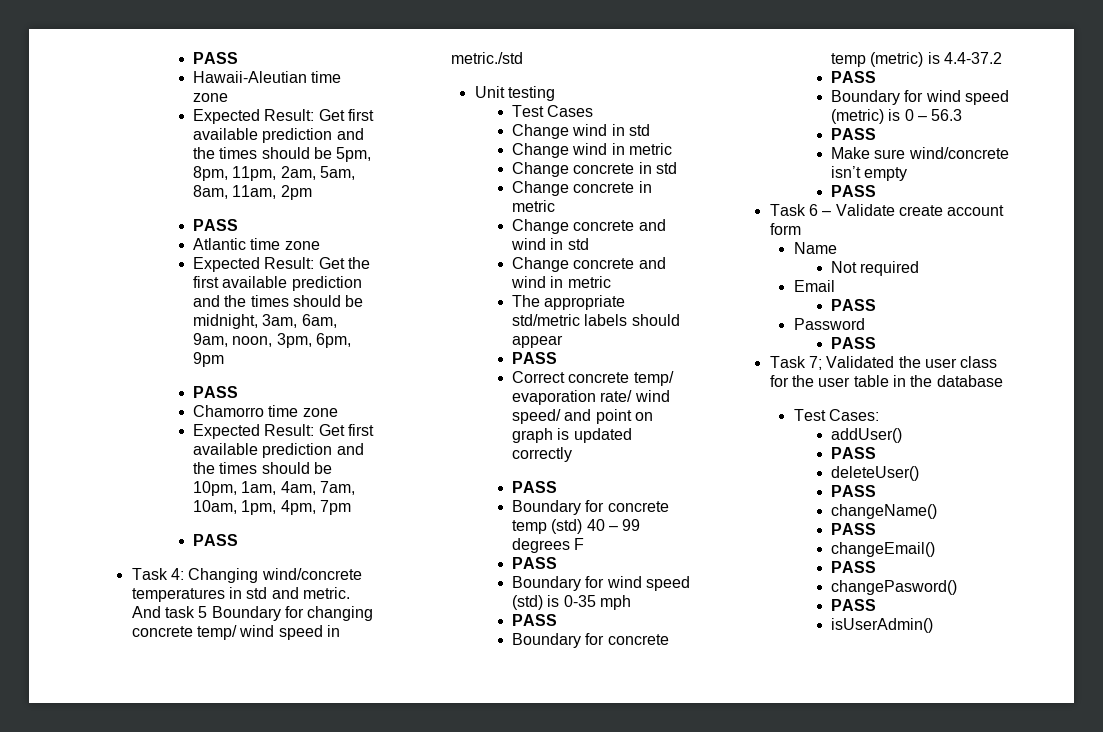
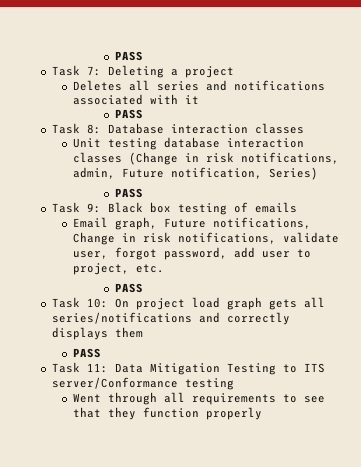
[193,52,239,64] [193,71,342,83] [193,93,229,102] [193,109,375,124] [193,128,364,143] [193,147,372,162] [193,166,356,181] [193,185,312,200] [193,219,239,231] [193,238,320,250] [193,257,371,272] [193,276,362,291] [193,295,364,307] [193,314,337,329] [193,333,352,348] [193,352,225,367] [193,386,239,398] [193,405,338,417] [193,424,375,439] [193,443,364,458] [193,462,333,474] [193,481,356,496] [193,500,352,515] [193,534,239,546] [131,568,362,583] [131,587,350,602] [131,606,374,621] [131,625,340,640] [450,52,523,64] [474,86,556,101] [512,105,594,117] [512,124,651,139] [512,143,673,158] [512,162,678,177] [512,181,652,196] [512,200,556,212] [512,219,666,234] [511,238,589,250] [512,257,666,272] [511,276,611,288] [512,295,626,310] [512,314,680,326] [512,335,564,348] [512,352,558,364] [512,371,674,386] [512,390,670,405] [512,409,654,424] [512,428,632,443] [512,447,573,462] [512,481,558,493] [512,500,669,515] [512,519,641,534] [512,538,585,553] [512,557,558,569] [512,576,691,591] [512,595,632,610] [512,614,558,626] [512,633,669,648] [831,52,1003,67] [831,71,877,83] [831,90,1010,105] [831,109,963,124] [831,128,877,140] [831,147,1009,159] [831,166,908,181] [831,185,877,197] [769,204,1005,216] [769,223,801,235] [793,242,837,254] [831,261,920,276] [793,280,835,292] [831,299,877,311] [793,318,865,330] [831,337,877,349] [769,356,998,370] [769,375,1003,387] [793,409,880,421] [831,428,903,443] [831,447,877,459] [831,466,920,481] [831,485,877,497] [831,504,938,519] [831,523,877,535] [831,542,936,557] [831,561,877,573] [831,580,958,595] [831,599,877,611] [831,618,934,633] PASS // Hawaii-Aleutian time zone // Expected Result: Get first available prediction and the times should be 5pm, 8pm, 11pm, 2am, 5am, 8am, 11am, 2pm // PASS // Atlantic time zone // Expected Result: Get the first available prediction and the times should be midnight, 3am, 6am, 9am, noon, 3pm, 6pm, 9pm // PASS // Chamorro time zone // Expected Result: Get first available prediction and the times should be 10pm, 1am, 4am, 7am, 10am, 1pm, 4pm, 7pm // PASS // Task 4: Changing wind/concrete temperatures in std and metric. And task 5 Boundary for changing concrete temp/ wind speed in metric./std // Unit testing // Test Cases // Change wind in std // Change wind in metric // Change concrete in std // Change concrete in metric // Change concrete and wind in std // Change concrete and wind in metric // The appropriate std/metric labels should appear // PASS // Correct concrete temp/ evaporation rate/ wind speed/ and point on graph is updated correctly // PASS // Boundary for concrete temp (std) 40 – 99 degrees F // PASS // Boundary for wind speed (std) is 0-35 mph // PASS // Boundary for concrete temp (metric) is 4.4-37.2 // PASS // Boundary for wind speed (metric) is 0 – 56.3 // PASS // Make sure wind/concrete isn’t empty // PASS // Task 6 – Validate create account form // Name // Not required // Email // PASS // Password // PASS // Task 7; Validated the user class for the user table in the database // Test Cases: // addUser() // PASS // deleteUser() // PASS // changeName() // PASS // changeEmail() // PASS // changePasword() // PASS // isUserAdmin() -> [114,51,143,61] [51,65,234,78] [72,80,325,91] [72,94,199,105] [114,109,143,119] [51,123,304,134] [72,137,304,150] [72,152,339,165] [72,167,318,180] [114,188,143,198] [51,202,297,215] [72,217,311,230] [72,232,339,245] [72,247,311,260] [72,263,164,275] [114,283,143,293] [51,297,325,310] [51,312,290,325] [51,327,143,340] [72,348,101,358] [51,362,325,375] [51,377,234,390] [72,392,325,405] [72,407,262,420] PASS // Task 7: Deleting a project // Deletes all series and notifications associated with it // PASS // Task 8: Database interaction classes // Unit testing database interaction classes (Change in risk notifications, admin, Future notification, Series) // PASS // Task 9: Black box testing of emails // Email graph, Future notifications, Change in risk notifications, validate user, forgot password, add user to project, etc. // PASS // Task 10: On project load graph gets all series/notifications and correctly displays them // PASS // Task 11: Data Mitigation Testing to ITS server/Conformance testing // Went through all requirements to see that they function properly

